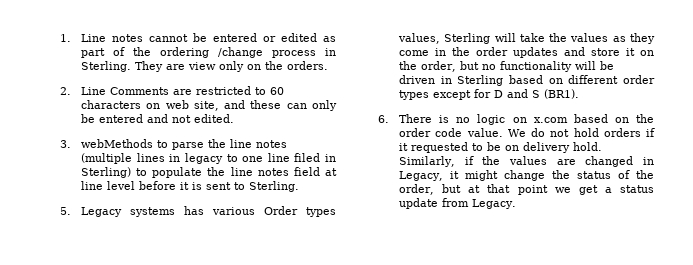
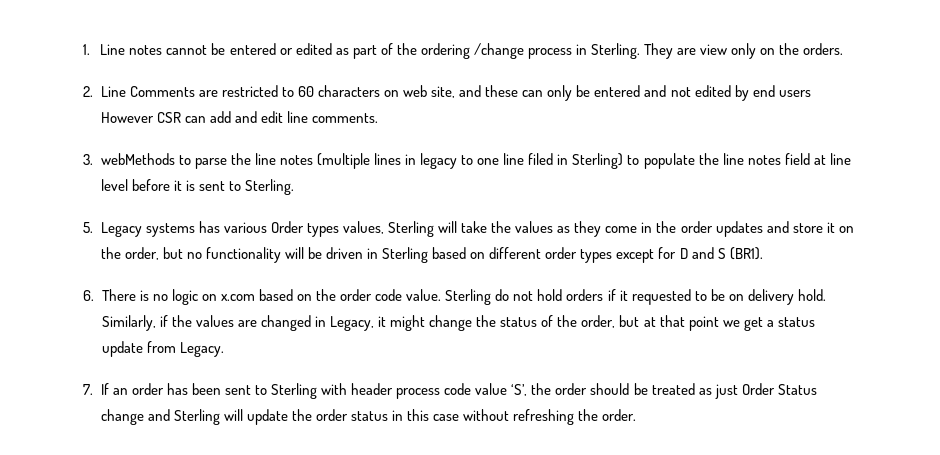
[194,114,235,123] edited. -> [694,85,811,101] [100,111,379,123] edited by end users However CSR can add and edit line comments.
[507,129,526,137] We -> [445,289,492,305] Sterling
(517, 204) none -> [83,383,817,399] [100,409,637,425] // 7. If an order has been sent to Sterling with header process code value ‘S’, the order should be treated as just Order Status change and Sterling will update the order status in this case without refreshing the order.

